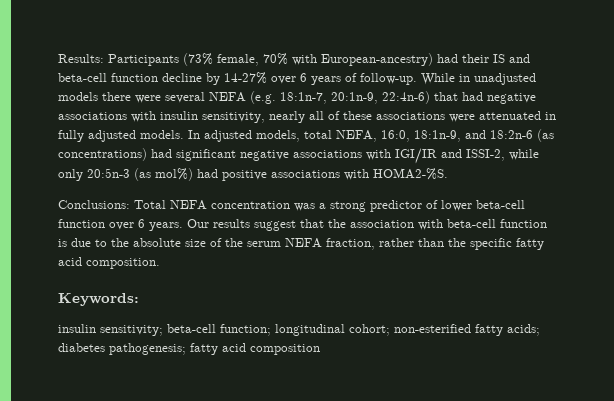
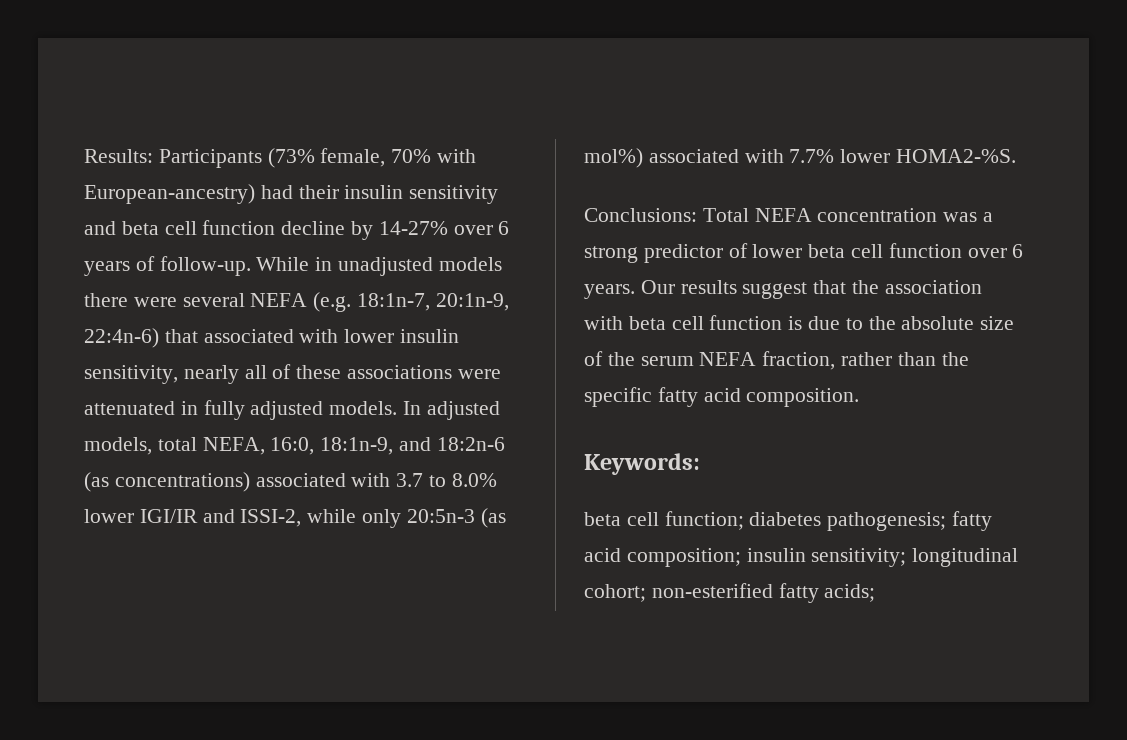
[493,54,530,63] [58,73,107,82] IS and beta-cell -> [344,185,499,204] [84,221,197,235] insulin sensitivity and beta cell
[462,92,536,104] [58,111,156,122] had negative associations with -> [203,329,395,343] associated with lower
[151,149,391,161] had significant negative associations with -> [255,473,497,487] [84,509,134,523] associated with 3.7 to 8.0% lower
[197,169,369,181] had positive associations with -> [648,149,891,163] associated with 7.7% lower
[476,200,525,209] beta-cell -> [808,244,884,258] beta cell
[447,219,496,228] beta-cell -> [628,316,704,330] beta cell
[58,324,271,336] insulin sensitivity; beta-cell function; -> [584,511,993,531] [584,548,907,567] beta cell function; diabetes pathogenesis; fatty acid composition; insulin sensitivity;
[58,343,320,355] diabetes pathogenesis; fatty acid composition -> (876, 593) none

